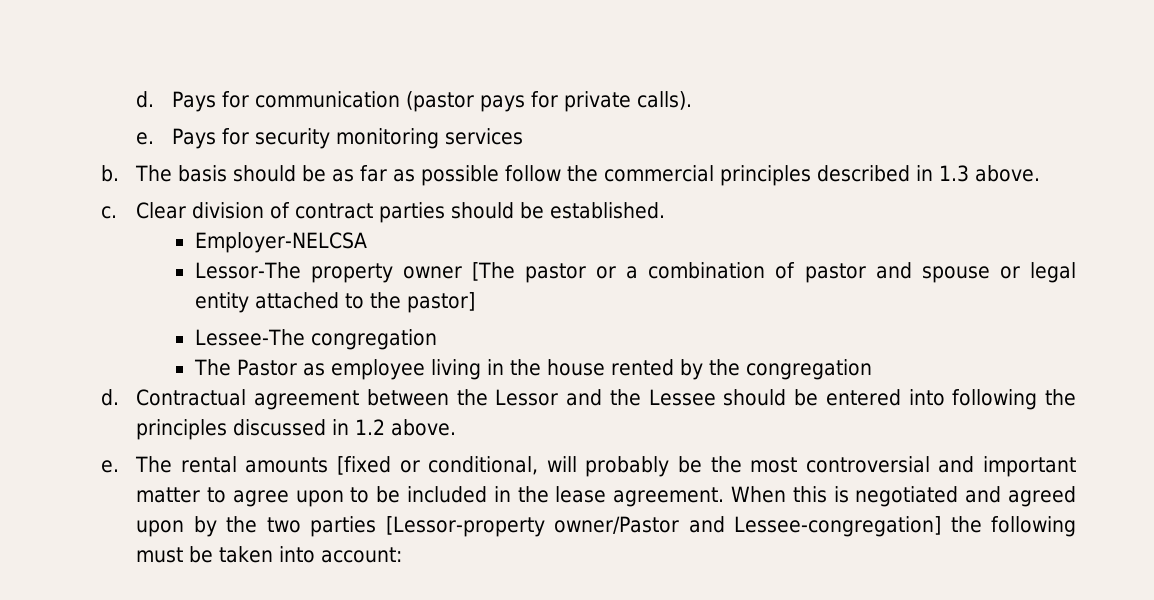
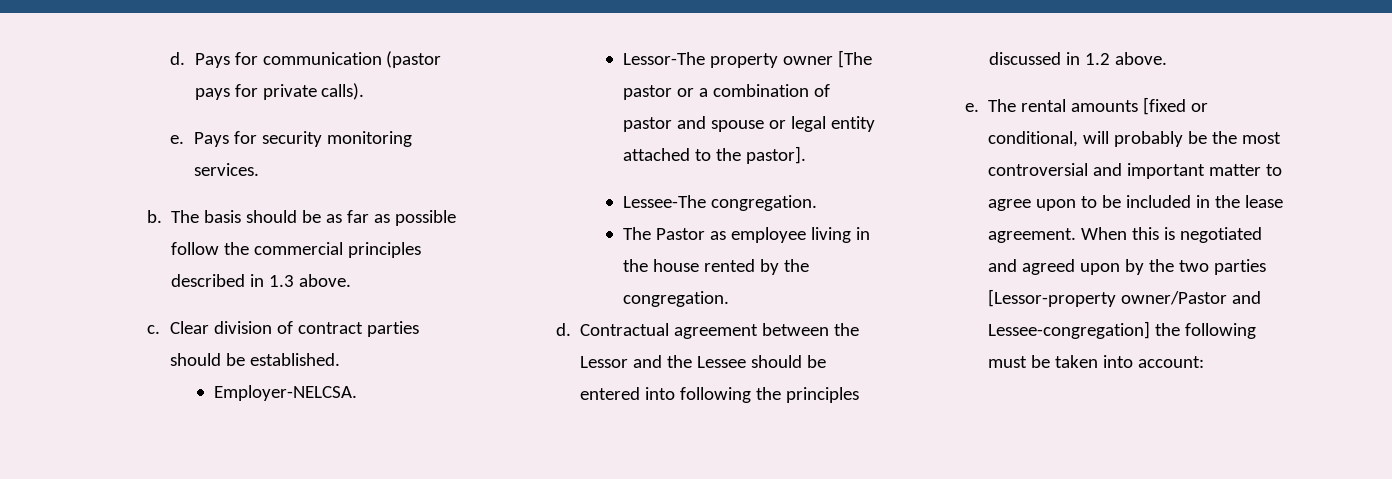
[444,128,523,145] services -> [193,163,259,176] services.
[194,232,367,253] Employer-NELCSA -> [214,385,358,401] Employer-NELCSA.
[406,292,475,313] pastor] -> [746,146,807,164] pastor].
[310,329,437,350] congregation -> [711,195,818,211] congregation.
[745,359,872,380] congregation -> [623,291,730,307] congregation.

